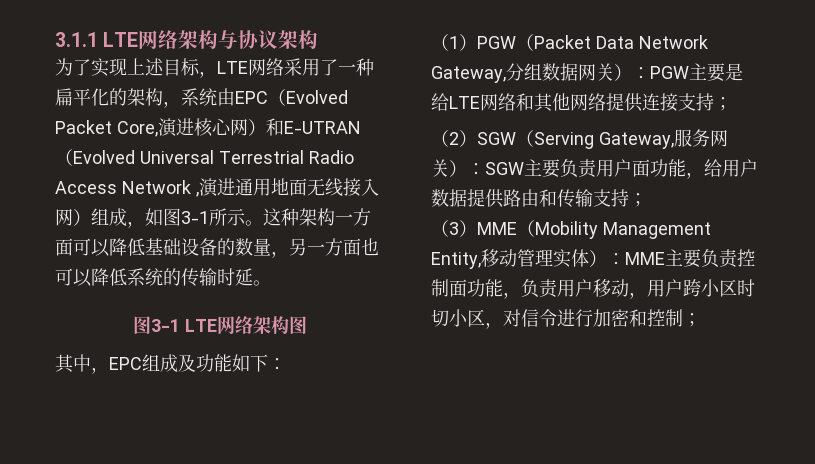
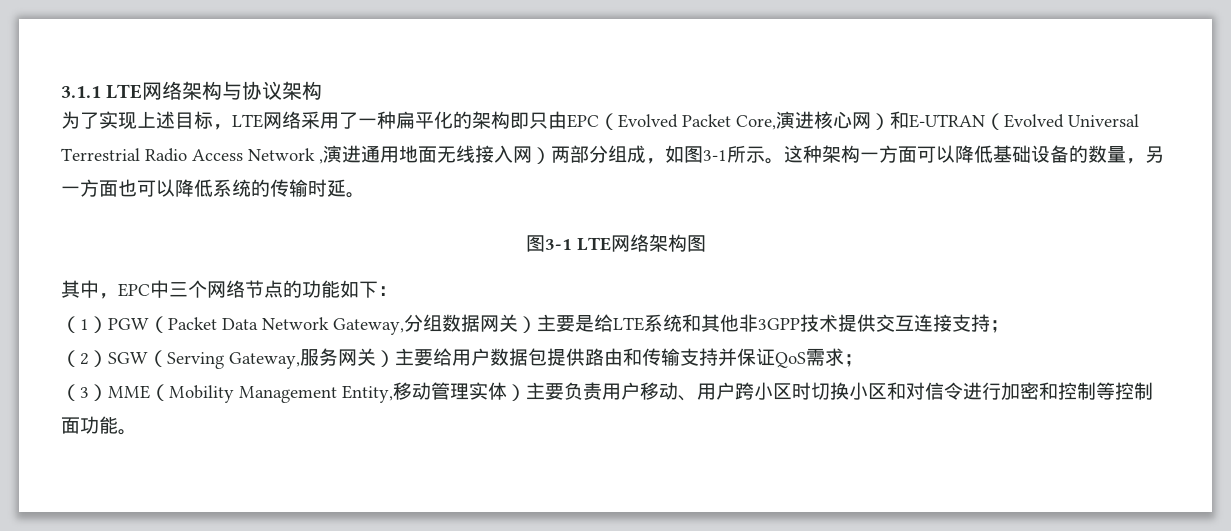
[163,88,217,108] ，系统 -> [510,112,548,129] 即只
(91, 217) none -> [551,145,608,163] 两部分
[142,354,196,372] 组成及 -> [150,280,302,298] 中三个网络节点的
[632,66,689,79] ：PGW -> (537, 324) none
[480,93,643,112] 网络和其他网络提供 -> [644,314,914,332] 系统和其他非3GPP技术提供交互
[467,159,704,179] ：SGW主要负责用户面功能， -> [395,348,433,366] 主要
(467, 198) none -> [528,348,547,366] 包
(629, 198) none -> [718,348,844,368] 并保证QoS需求
[607,249,755,268] [431,279,558,299] ：MME主要负责控制面功能，负责 -> [526,382,602,400] 主要负责
[629,292,647,299] ， -> [678,395,697,401] 、
[449,309,503,329] 小区， -> [830,382,906,400] 换小区和
[683,313,701,327] ； -> [1096,382,1153,400] [61,416,137,435] 等控制面功能。

